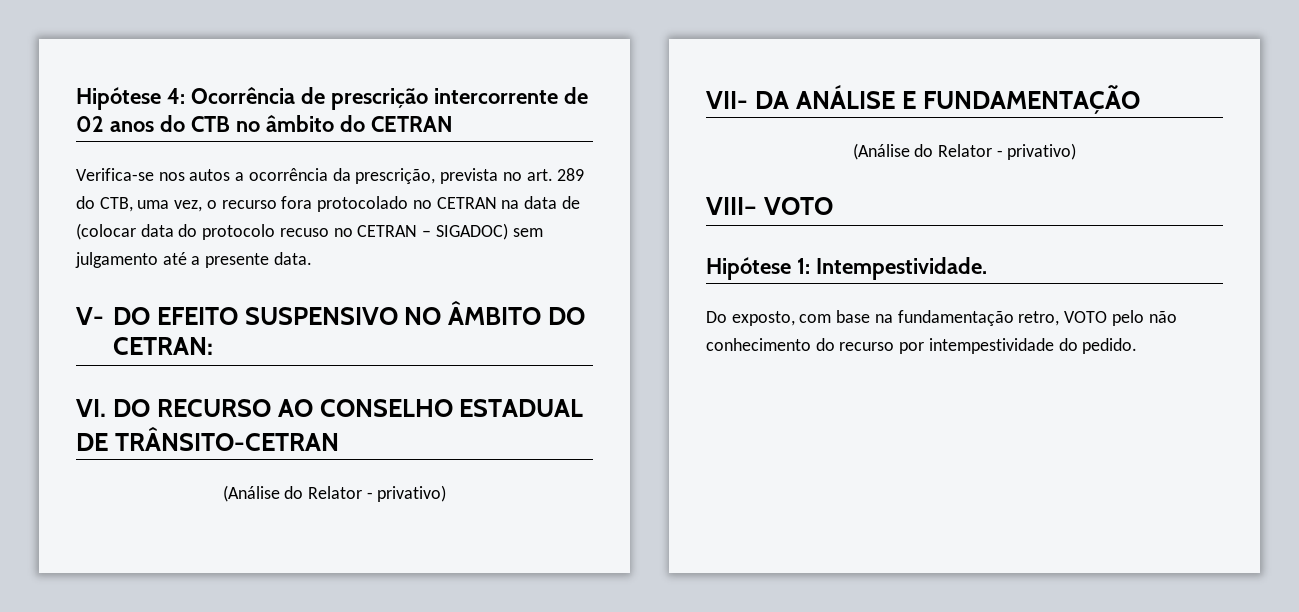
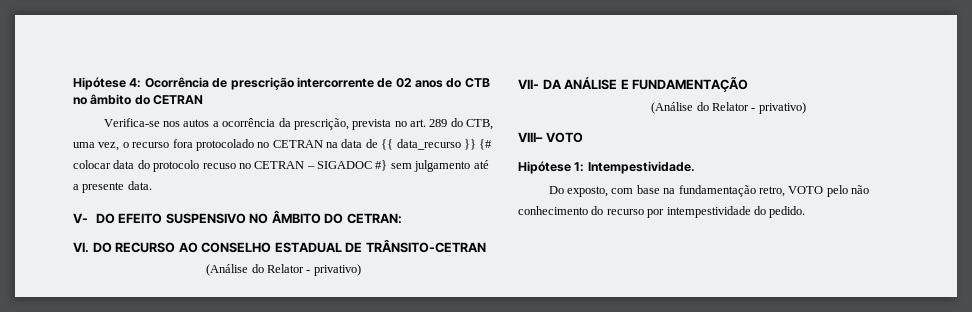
[76,223,136,240] (colocar -> [381,139,493,150] [73,160,111,169] {{ data_recurso }} {# colocar
[435,223,508,240] SIGADOC) -> [317,160,388,171] SIGADOC #}

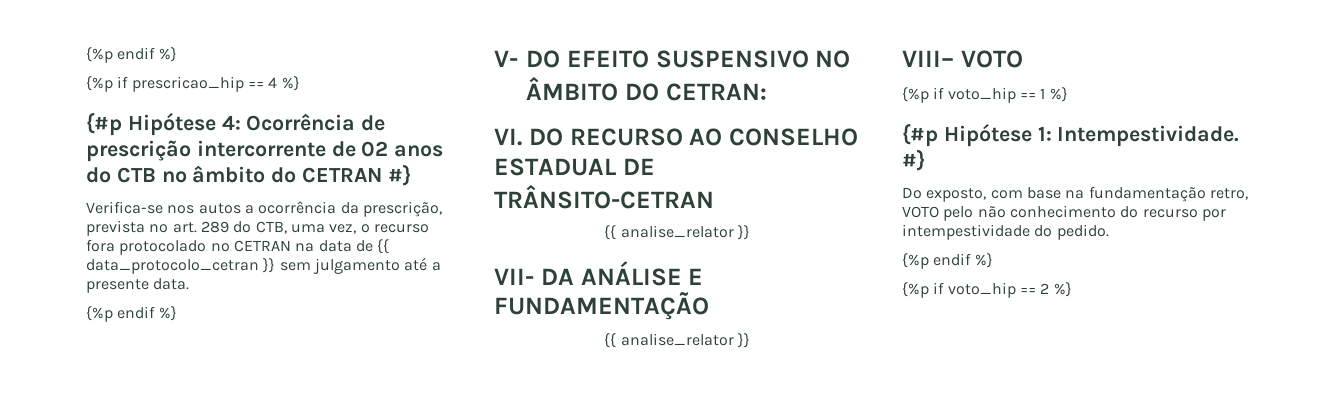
(73, 83) none -> [86,47,177,63] [86,76,300,92] [86,112,122,136] {%p endif %} // {%p if prescricao_hip == 4 %} // {#p
(204, 100) none -> [387,164,411,186] #}
[396,139,493,150] [73,160,388,172] data_recurso }} {# colocar data do protocolo recuso no CETRAN – SIGADOC #} -> [86,258,276,274] data_protocolo_cetran }}
(152, 185) none -> [86,306,177,322] // {%p endif %}
[206,264,361,276] (Análise do Relator - privativo) -> [604,225,750,240] {{ analise_relator }}
[651,102,806,114] [518,132,583,143] (Análise do Relator - privativo) // VIII– VOTO // -> [604,333,750,348] [902,50,1023,68] [902,87,1068,103] [902,123,938,147] {{ analise_relator }} // VIII– VOTO // {%p if voto_hip == 1 %} // {#p
(695, 167) none -> [902,149,925,171] #}
(806, 212) none -> [902,253,993,269] [902,282,1072,298] // {%p endif %} // {%p if voto_hip == 2 %}

